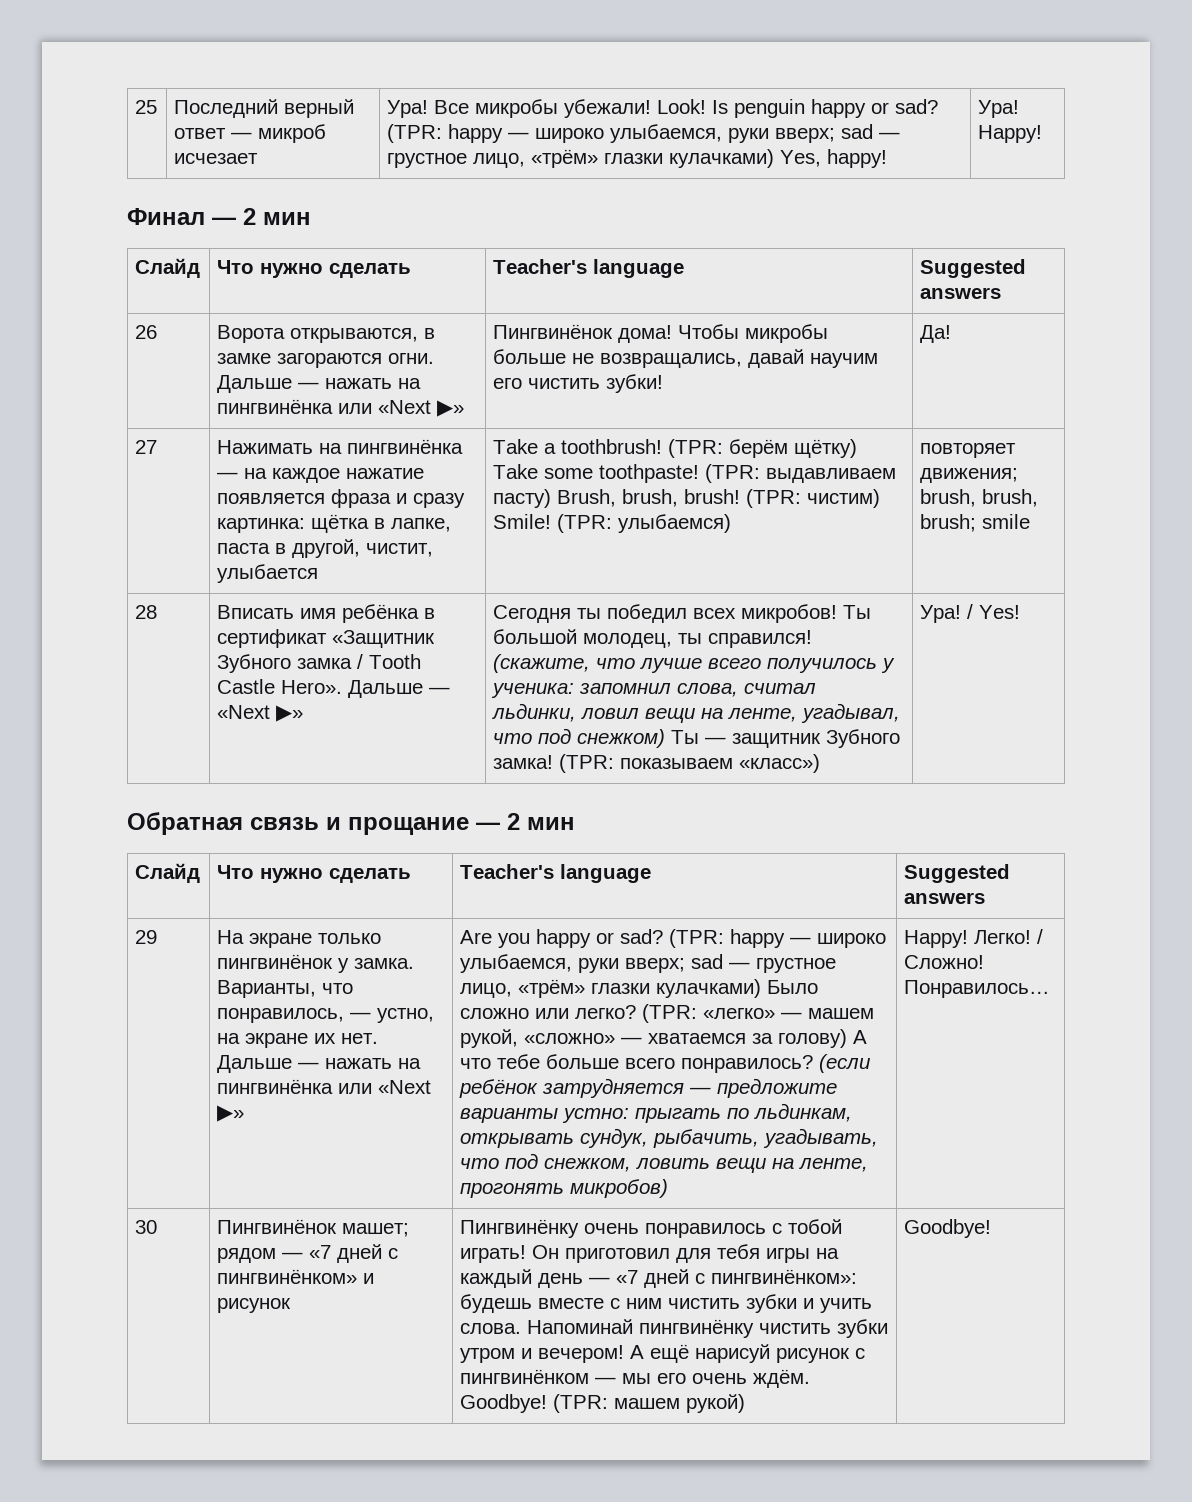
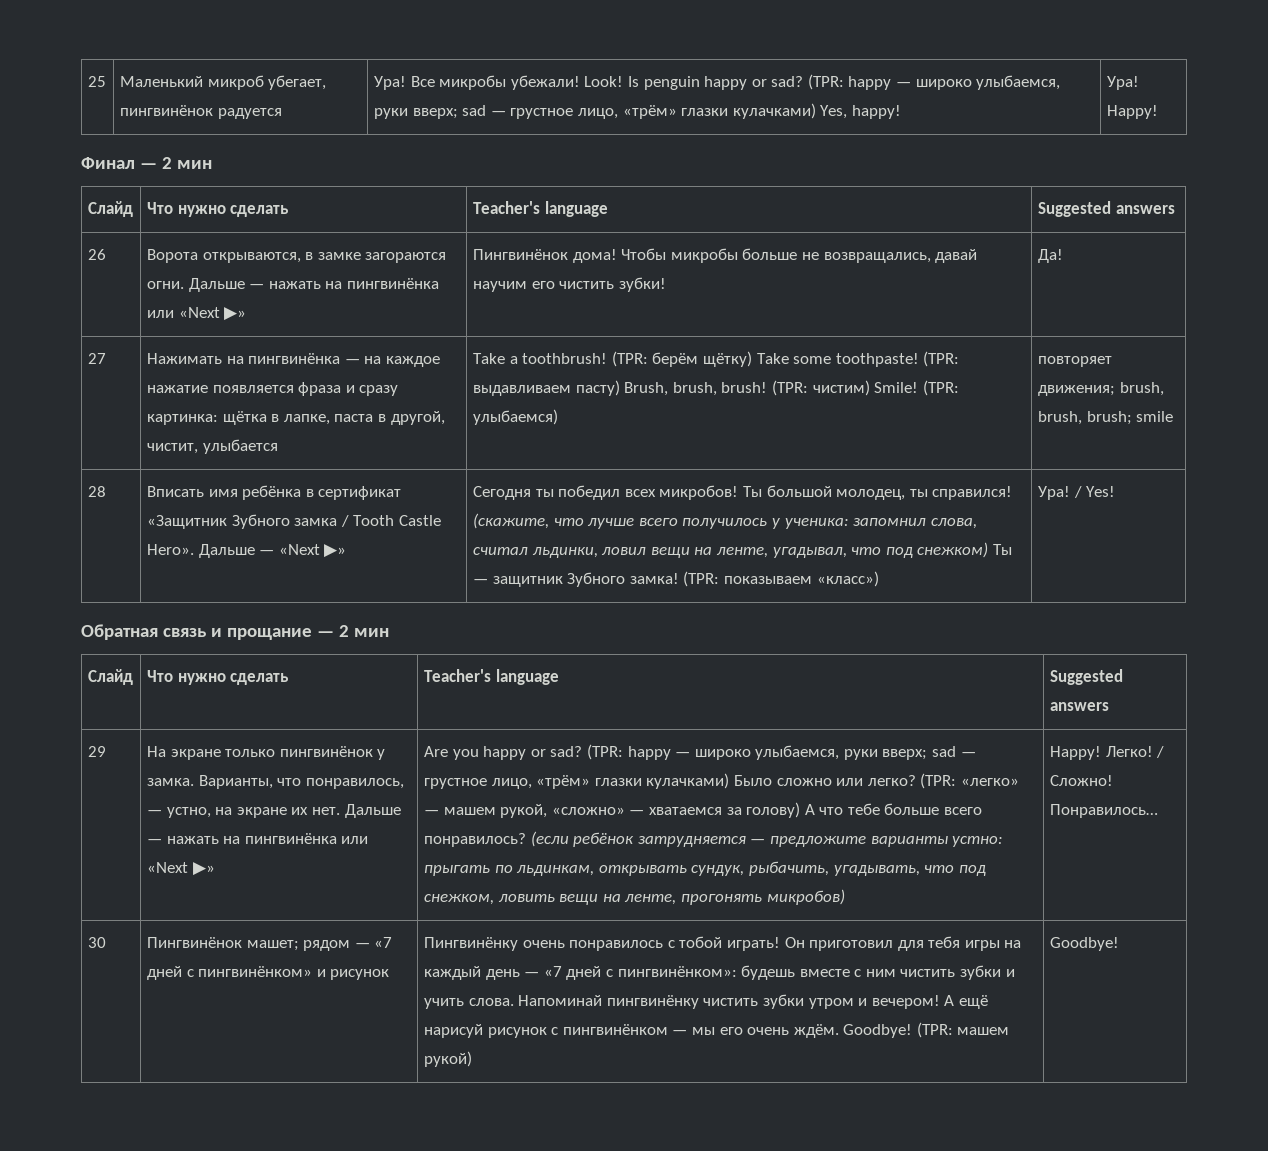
[174,99,355,118] [174,124,327,143] [174,153,259,164] Последний верный ответ — микроб исчезает -> [119,75,327,90] [119,105,282,119] Маленький микроб убегает, пингвинёнок радуется

